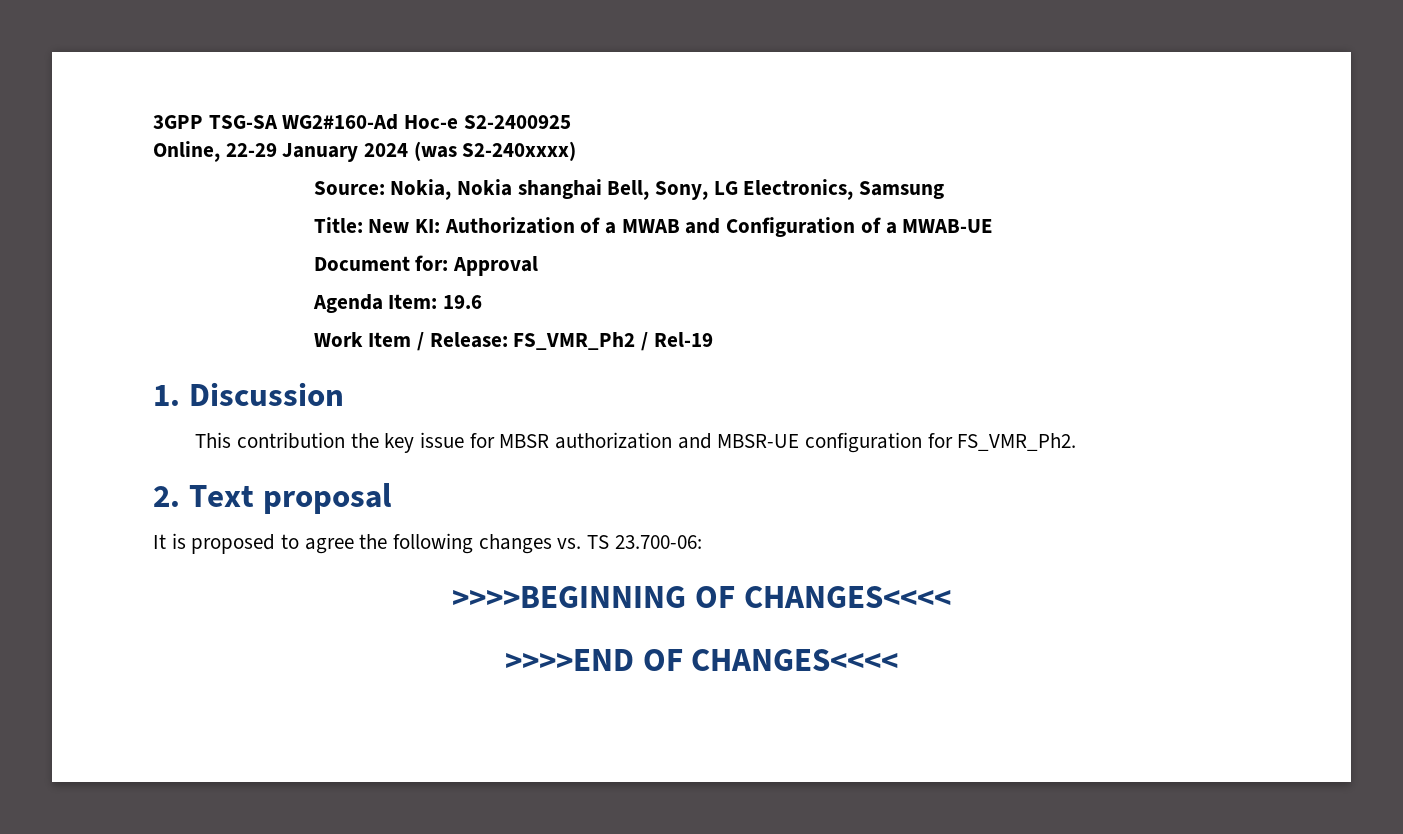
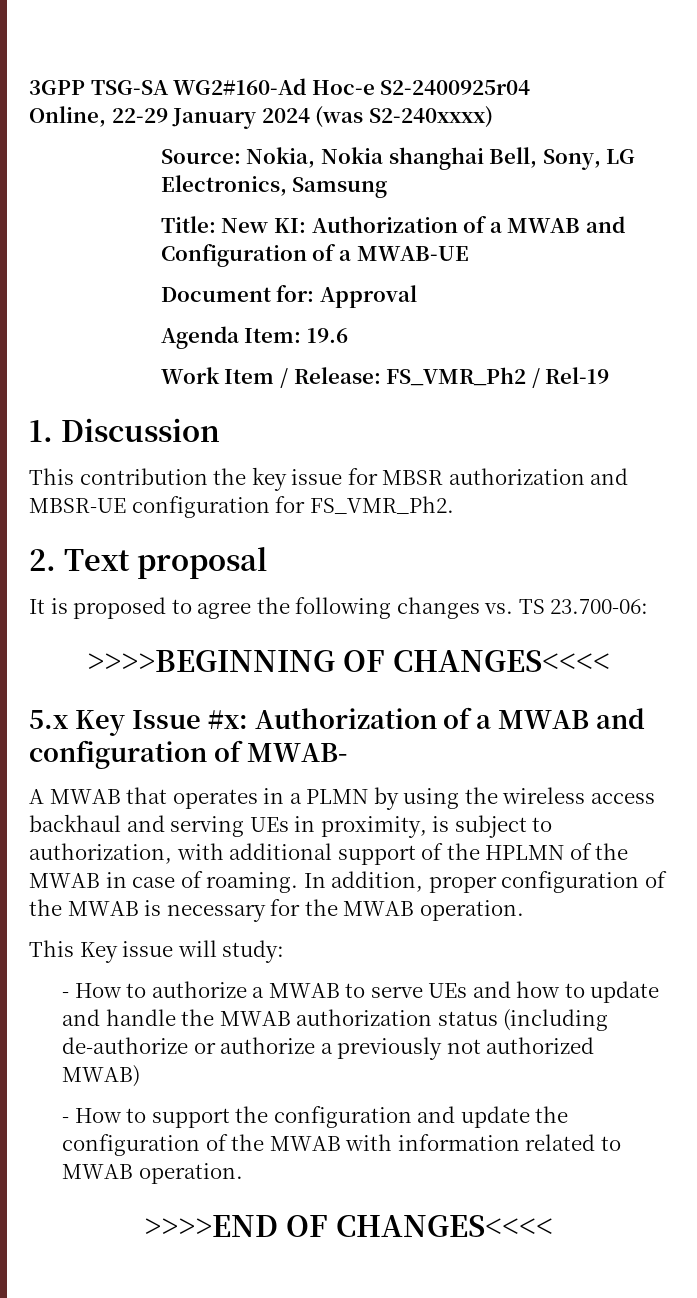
[463,115,571,129] S2-2400925 -> [380,80,531,95] S2-2400925r04
(951, 597) none -> [29,707,646,736] [29,740,347,769] [29,787,655,810] [29,814,553,838] [29,843,629,865] [29,871,667,893] [29,899,524,922] [29,940,285,963] [61,981,660,1003] [61,1009,609,1031] [61,1037,595,1060] [61,1065,140,1087] [61,1106,569,1128] [61,1134,621,1156] [61,1163,243,1184] // 5.x Key Issue #x: Authorization of a MWAB and configuration of MWAB- // A MWAB that operates in a PLMN by using the wireless access backhaul and serving UEs in proximity, is subject to authorization, with additional support of the HPLMN of the MWAB in case of roaming. In addition, proper configuration of the MWAB is necessary for the MWAB operation. // This Key issue will study: // - How to authorize a MWAB to serve UEs and how to update and handle the MWAB authorization status (including de-authorize or authorize a previously not authorized MWAB) // - How to support the configuration and update the configuration of the MWAB with information related to MWAB operation.

